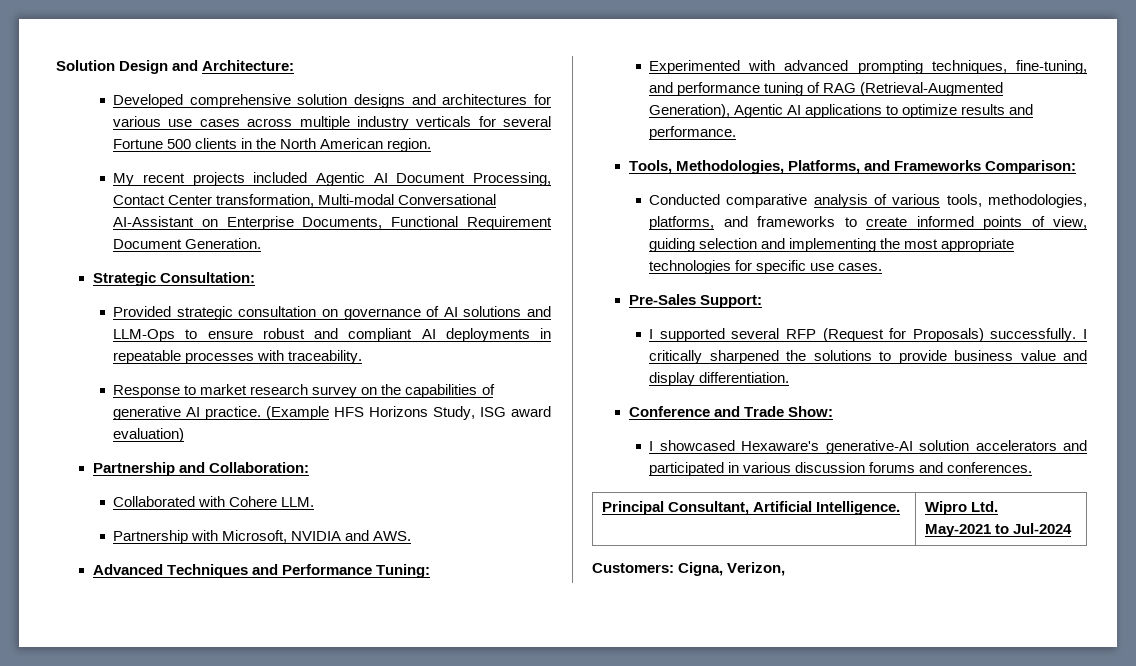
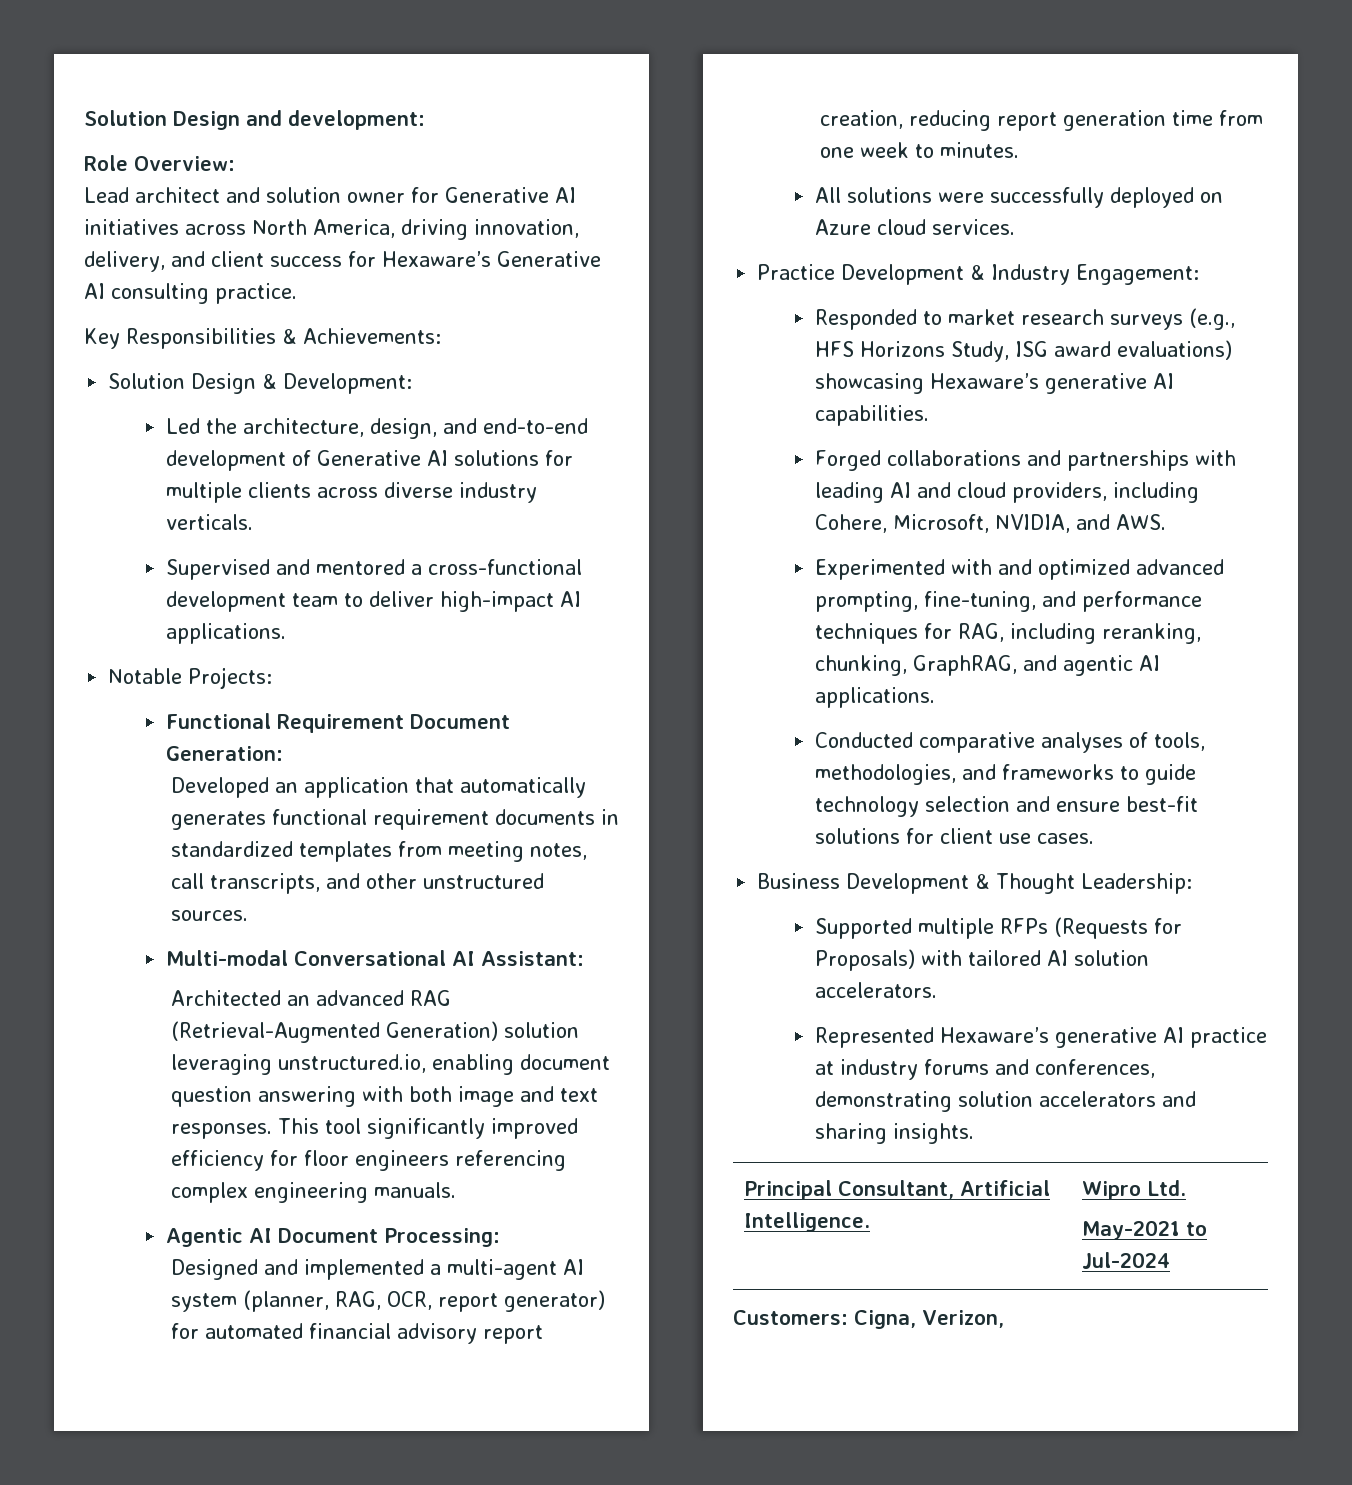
[202,60,295,71] [113,94,551,108] [113,116,551,130] [113,138,432,152] [113,172,551,186] [113,194,497,207] [113,216,552,230] [113,238,262,249] [92,272,255,286] [113,306,551,320] [113,328,551,342] [113,350,363,364] [113,384,495,398] [113,406,330,420] Architecture: // Developed comprehensive solution designs and architectures for various use cases across multiple industry verticals for several Fortune 500 clients in the North American region. // My recent projects included Agentic AI Document Processing, Contact Center transformation, Multi-modal Conversational AI-Assistant on Enterprise Documents, Functional Requirement Document Generation. // Strategic Consultation: // Provided strategic consultation on governance of AI solutions and LLM-Ops to ensure robust and compliant AI deployments in repeatable processes with traceability. // Response to market research survey on the capabilities of generative AI practice. (Example -> [288,110,425,130] [84,155,235,171] [84,187,576,203] [84,219,579,240] [84,251,601,272] [84,283,297,304] [84,328,441,349] [108,373,413,394] [166,418,589,439] [166,450,574,471] [166,482,538,503] [166,514,254,530] [166,559,583,580] [166,591,582,612] [166,623,287,644] [108,667,273,689] [166,713,511,733] [166,746,284,761] [170,777,586,798] [170,809,619,830] [170,841,587,862] [170,873,544,894] [170,910,248,921] [166,950,585,966] [170,990,451,1006] [170,1021,579,1043] [170,1054,610,1075] [170,1086,598,1107] [170,1118,578,1139] [170,1150,566,1171] [170,1182,456,1203] [166,1228,501,1247] [170,1259,584,1280] [170,1290,605,1312] [170,1323,543,1344] [819,110,1263,131] [819,142,1019,158] [815,187,1224,208] [815,219,1016,235] [757,264,1200,285] [815,308,1236,330] development: // Role Overview: // Lead architect and solution owner for Generative AI initiatives across North America, driving innovation, delivery, and client success for Hexaware’s Generative AI consulting practice. // Key Responsibilities & Achievements: // Solution Design & Development: // Led the architecture, design, and end-to-end development of Generative AI solutions for multiple clients across diverse industry verticals. // Supervised and mentored a cross-functional development team to deliver high-impact AI applications. // Notable Projects: // Functional Requirement Document Generation: // Developed an application that automatically generates functional requirement documents in standardized templates from meeting notes, call transcripts, and other unstructured sources. // Multi-modal Conversational AI Assistant: // Architected an advanced RAG (Retrieval-Augmented Generation) solution leveraging unstructured.io, enabling document question answering with both image and text responses. This tool significantly improved efficiency for floor engineers referencing complex engineering manuals. // Agentic AI Document Processing: // Designed and implemented a multi-agent AI system (planner, RAG, OCR, report generator) for automated financial advisory report creation, reducing report generation time from one week to minutes. // All solutions were successfully deployed on Azure cloud services. // Practice Development & Industry Engagement: // Responded to market research surveys (e.g.,
[113,428,185,442] [92,462,309,476] [113,496,315,507] [113,530,412,544] [92,564,430,578] [649,60,1087,74] [649,82,1004,96] [649,104,1034,118] [649,126,737,140] [628,160,1077,174] evaluation) // Partnership and Collaboration: // Collaborated with Cohere LLM. // Partnership with Microsoft, NVIDIA and AWS. // Advanced Techniques and Performance Tuning: // Experimented with advanced prompting techniques, fine-tuning, and performance tuning of RAG (Retrieval-Augmented Generation), Agentic AI applications to optimize results and performance. // Tools, Methodologies, Platforms, and Frameworks Comparison: -> [1117,340,1233,360] [815,373,1175,394] [815,405,930,426] [815,450,1237,471] [815,482,1200,503] [815,514,1167,533] [815,559,1225,580] [815,591,1203,612] [815,623,1202,644] [815,655,1161,676] [815,687,936,708] evaluations) showcasing Hexaware’s generative AI capabilities. // Forged collaborations and partnerships with leading AI and cloud providers, including Cohere, Microsoft, NVIDIA, and AWS. // Experimented with and optimized advanced prompting, fine-tuning, and performance techniques for RAG, including reranking, chunking, GraphRAG, and agentic AI applications.
[813,194,941,208] analysis of various -> [1041,732,1149,753] analyses of
[649,216,715,230] platforms, -> (957, 774) none
[866,216,1087,230] [649,238,1015,252] [649,260,883,274] [628,294,762,308] [649,328,1087,342] [649,350,1087,364] [649,372,790,386] [628,406,833,417] [649,440,1087,454] [649,462,1033,476] create informed points of view, guiding selection and implementing the most appropriate technologies for specific use cases. // Pre-Sales Support: // I supported several RFP (Request for Proposals) successfully. I critically sharpened the solutions to provide business value and display differentiation. // Conference and Trade Show: // I showcased Hexaware's generative-AI solution accelerators and participated in various discussion forums and conferences. -> [1145,764,1197,785] [815,796,1199,817] [815,828,1095,844] [757,873,1193,894] [815,917,1183,939] [815,949,1150,971] [815,982,938,998] [815,1027,1268,1048] [815,1059,1156,1080] [815,1091,1197,1112] [815,1123,975,1144] guide technology selection and ensure best-fit solutions for client use cases. // Business Development & Thought Leadership: // Supported multiple RFPs (Requests for Proposals) with tailored AI solution accelerators. // Represented Hexaware’s generative AI practice at industry forums and conferences, demonstrating solution accelerators and sharing insights.

